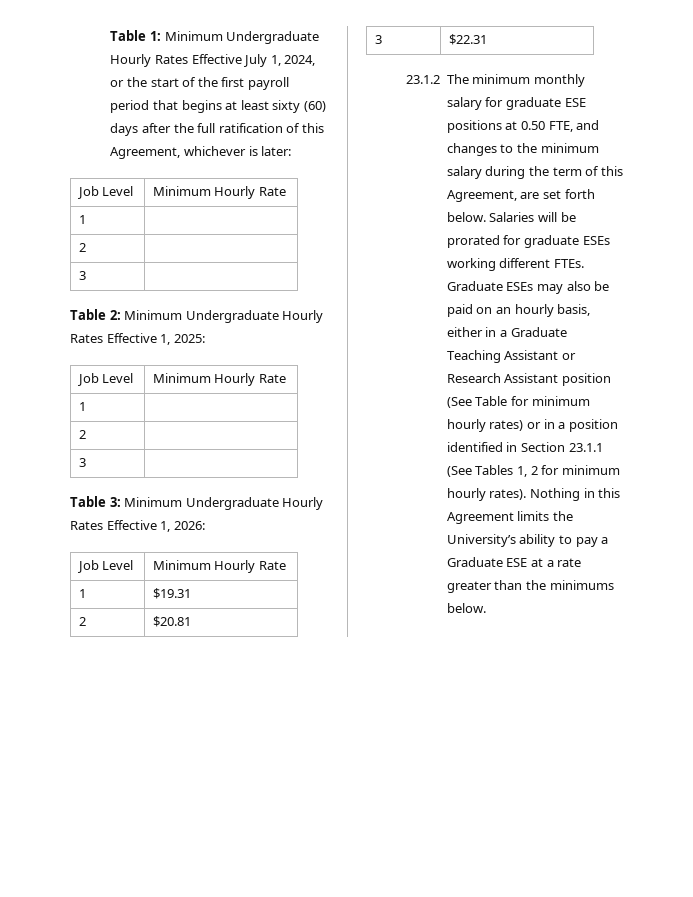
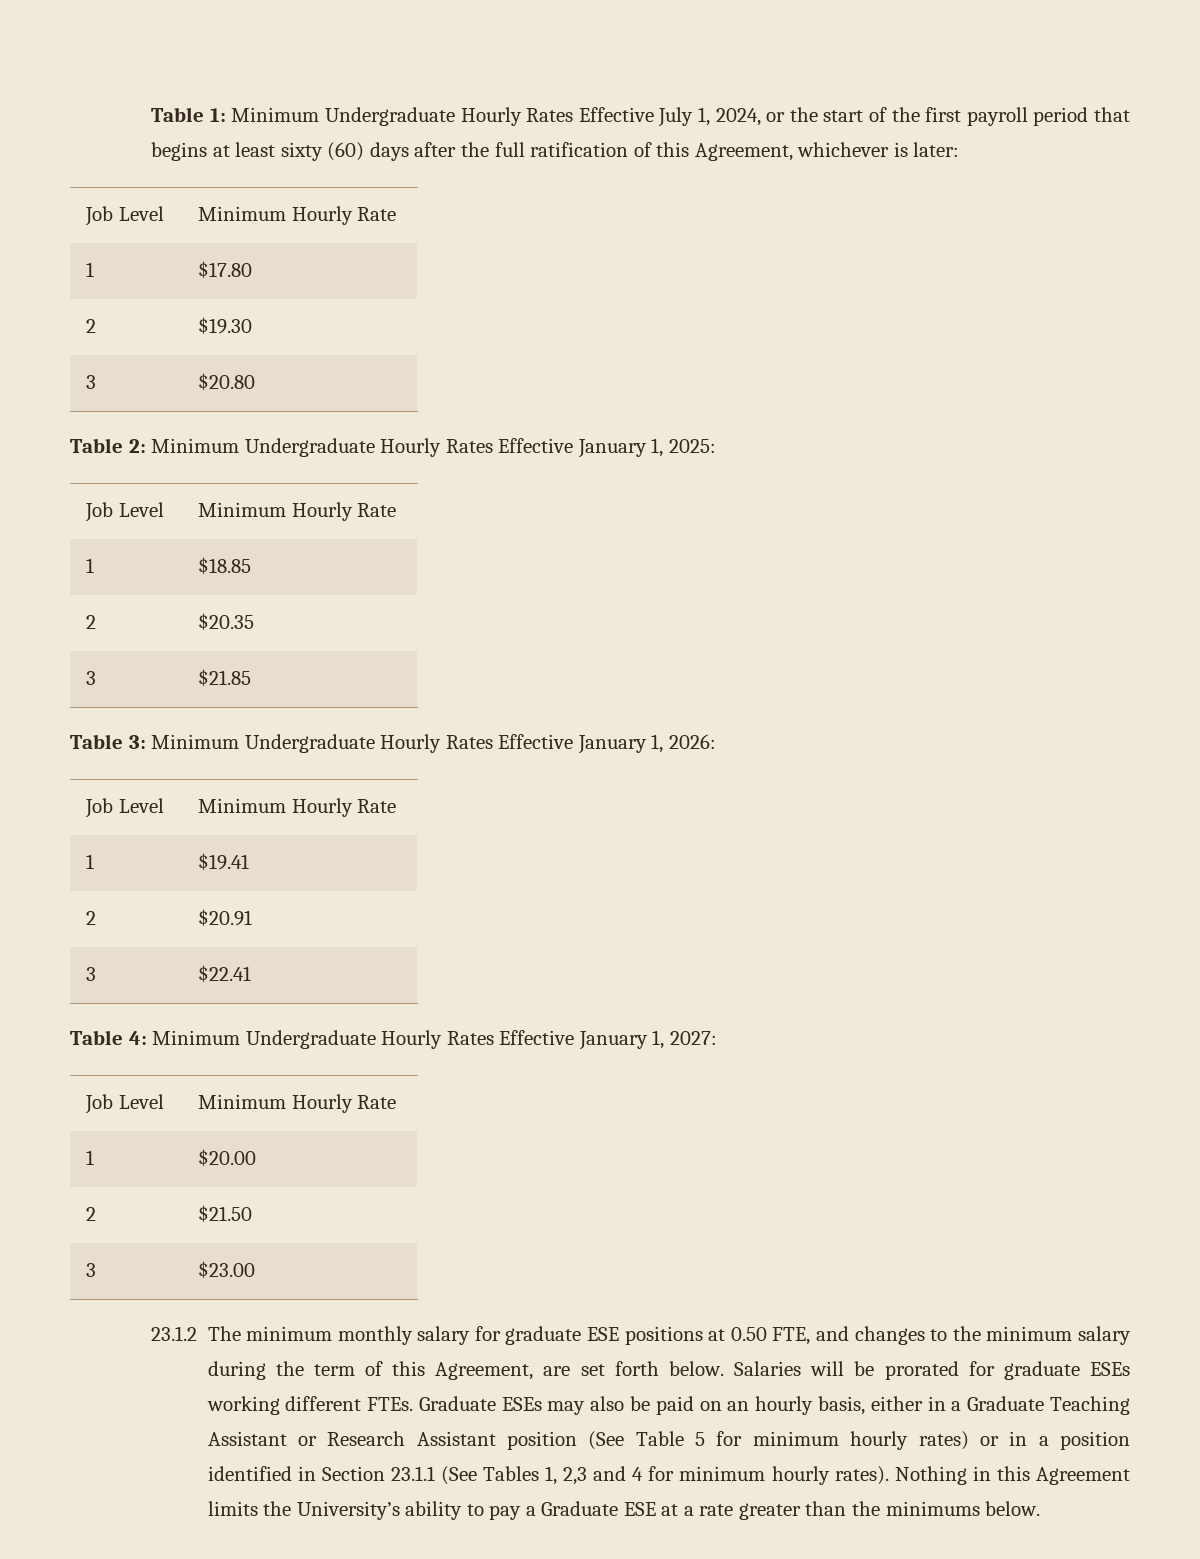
[78,243,86,252] [78,271,86,280] // 2 | // 3 | -> [198,261,253,278] [86,319,97,333] [198,317,253,334] [86,375,97,389] [198,373,256,390] $17.80 // 2 | $19.30 // 3 | $20.80
(157, 338) none -> [577,439,647,458] January
[78,430,86,439] [78,458,86,467] // 2 | // 3 | -> [198,557,252,574] [86,615,97,629] [198,613,255,630] [86,671,97,685] [198,669,252,686] $18.85 // 2 | $20.35 // 3 | $21.85
(157, 525) none -> [577,735,647,754] January
[152,588,191,599] [78,617,86,626] [152,616,191,627] [374,35,382,44] [448,34,487,45] $19.31 // 2 | $20.81 // 3 | $22.31 -> [198,853,250,870] [86,911,97,925] [198,909,253,926] [86,967,97,981] [198,965,252,982] [70,1030,717,1050] [85,1094,164,1114] [198,1094,397,1113] [86,1150,95,1165] [198,1149,257,1166] [86,1207,97,1221] [198,1205,253,1222] [86,1263,97,1277] [198,1261,256,1278] $19.41 // 2 | $20.91 // 3 | $22.41 // Table 4: Minimum Undergraduate Hourly Rates Effective January 1, 2027: // Job Level | Minimum Hourly Rate // 1 | $20.00 // 2 | $21.50 // 3 | $23.00
(508, 401) none -> [695,1432,706,1446] 5
[530,466,538,475] 2 -> [563,1466,644,1485] 2,3 and 4

